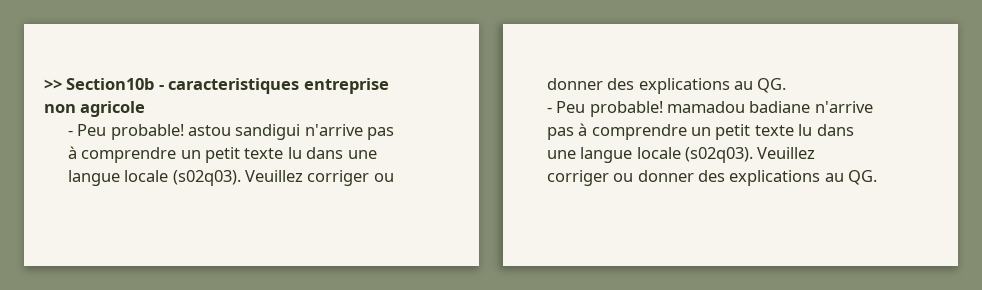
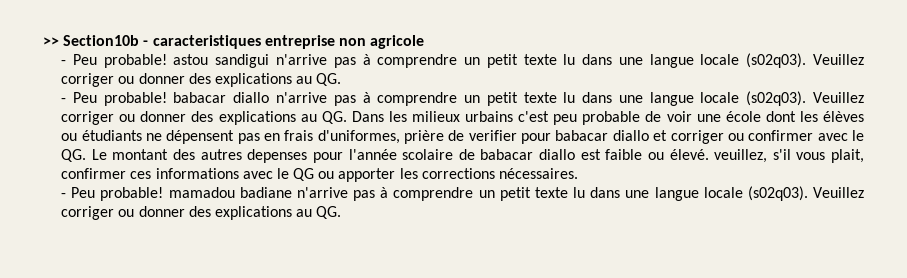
(787, 85) none -> [61,91,864,106] [61,111,864,125] [61,130,864,144] [61,149,864,163] [61,168,579,182] // - Peu probable! babacar diallo n'arrive pas à comprendre un petit texte lu dans une langue locale (s02q03). Veuillez corriger ou donner des explications au QG. Dans les milieux urbains c'est peu probable de voir une école dont les élèves ou étudiants ne dépensent pas en frais d'uniformes, prière de verifier pour babacar diallo et corriger ou confirmer avec le QG. Le montant des autres depenses pour l'année scolaire de babacar diallo est faible ou élevé. veuillez, s'il vous plait, confirmer ces informations avec le QG ou apporter les corrections nécessaires.

